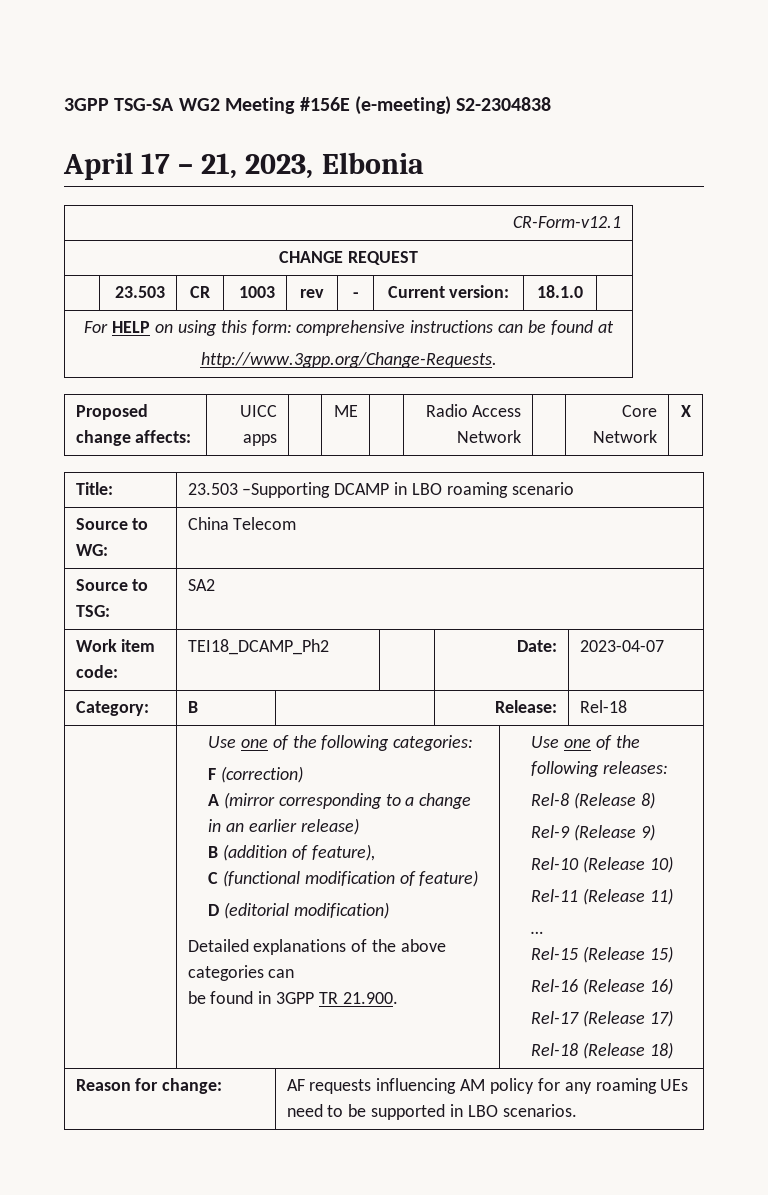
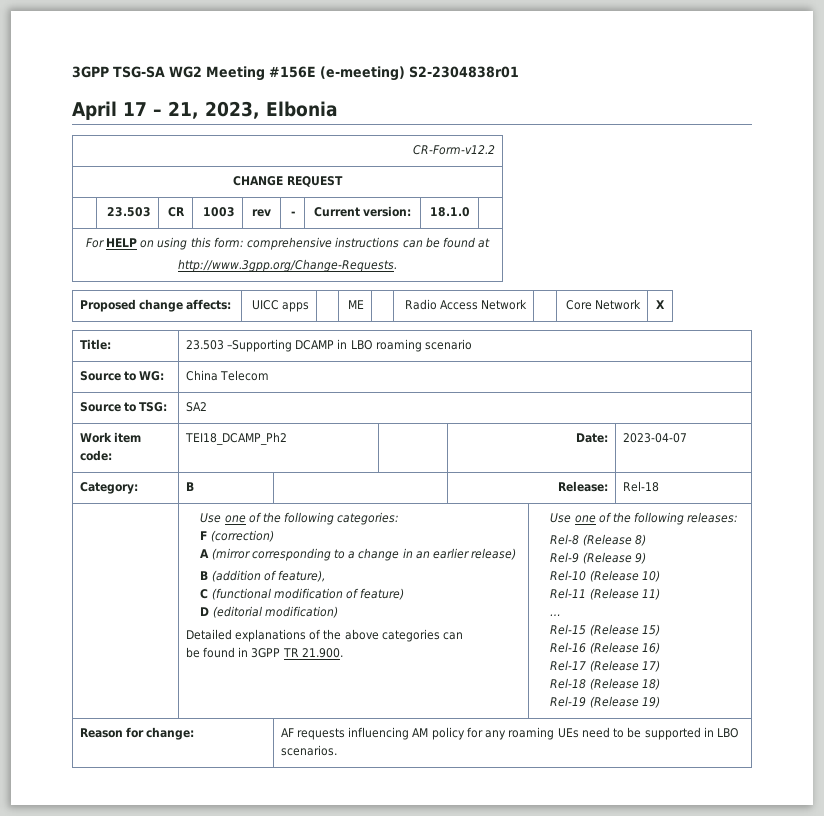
[456,97,552,111] S2-2304838 -> [409,66,519,78] S2-2304838r01
[513,216,622,228] CR-Form-v12.1 -> [413,145,496,155] CR-Form-v12.2
(673, 1050) none -> [550,696,660,708] // Rel-19 (Release 19)

